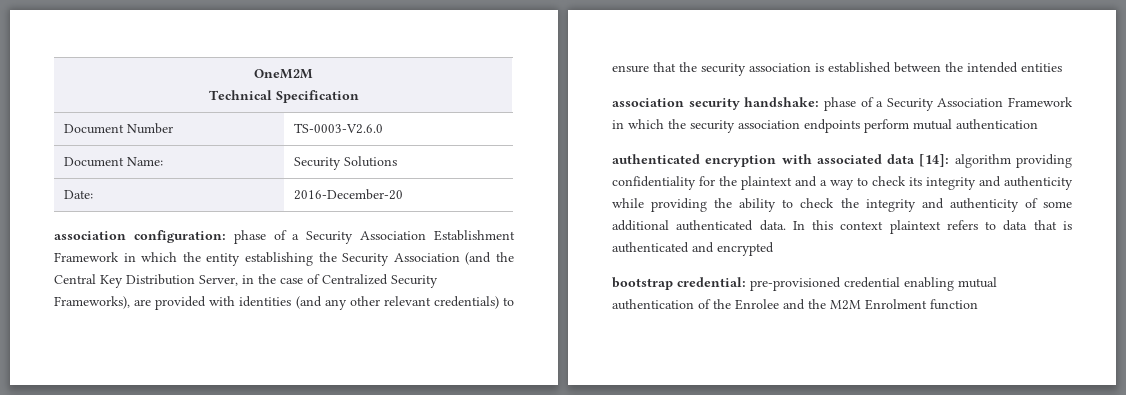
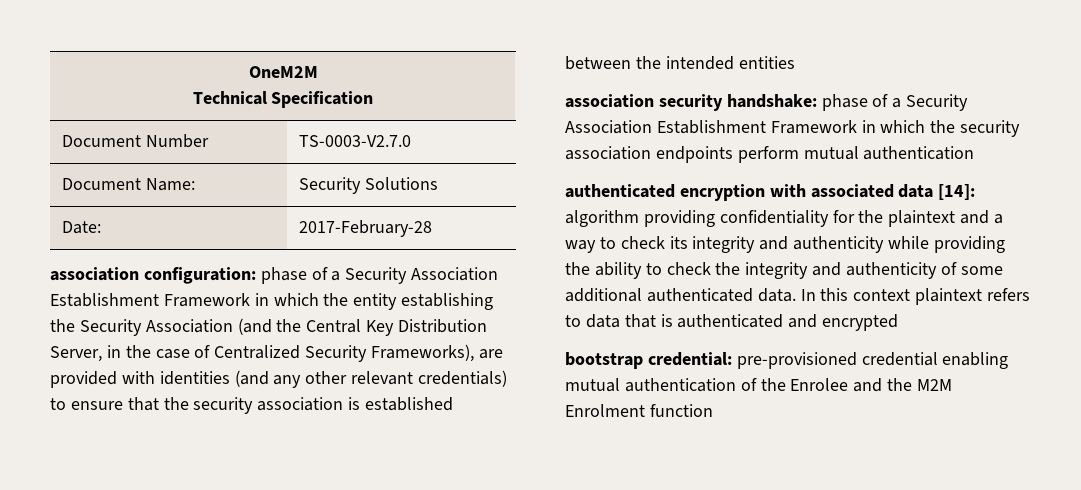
[293,123,383,134] TS-0003-V2.6.0 -> [298,135,411,147] TS-0003-V2.7.0
[293,189,403,200] 2016-December-20 -> [298,220,432,237] 2017-February-28
(1004, 102) none -> [656,120,766,134] Establishment

